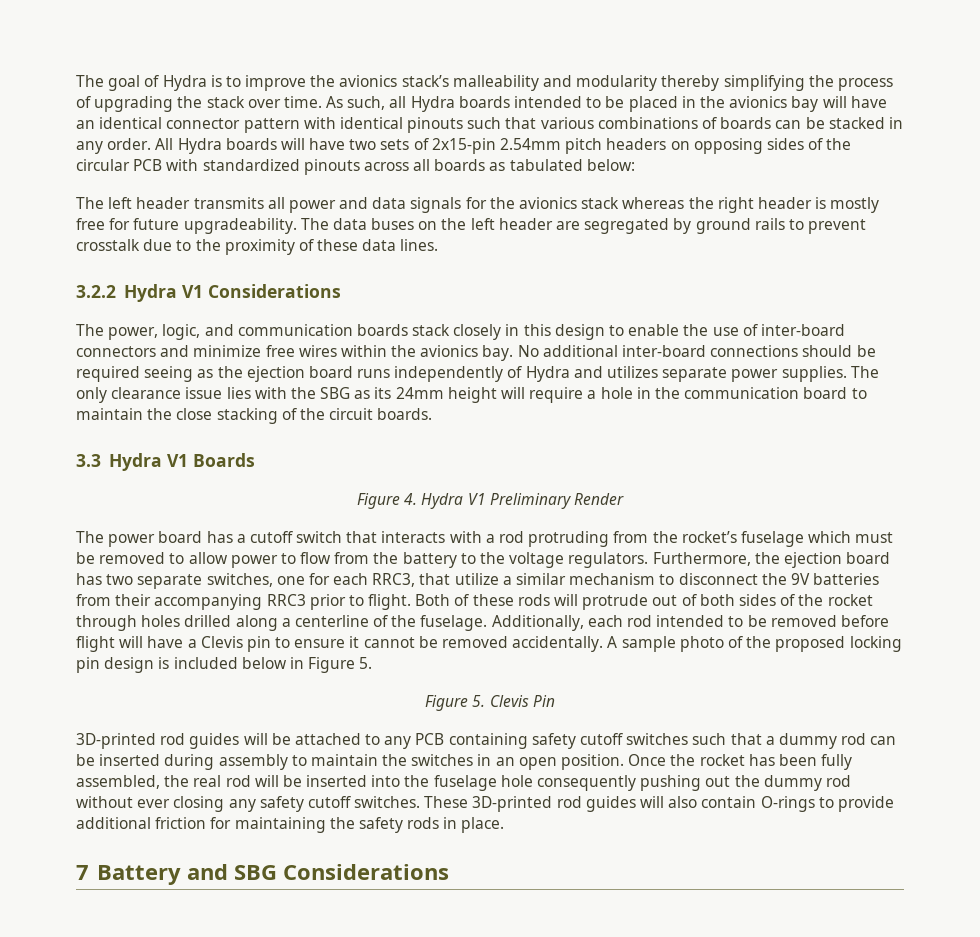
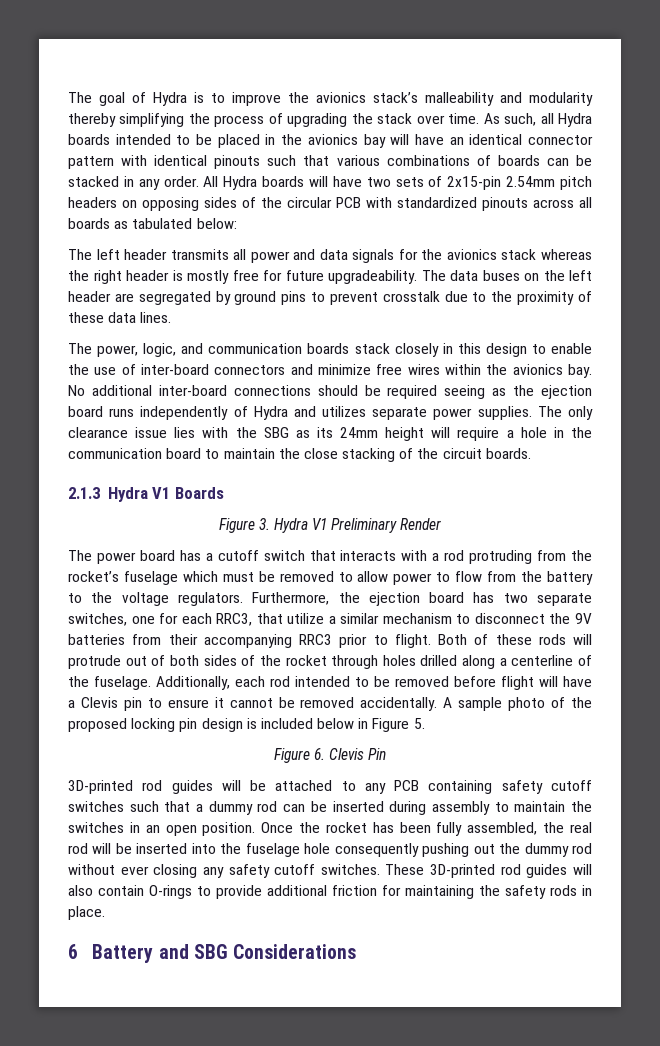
[754,218,785,230] rails -> [281,291,307,305] pins
[76,284,341,302] // 3.2.2 Hydra V1 Considerations -> (172, 317) none
[76,454,101,467] 3.3 -> [68,487,100,499] 2.1.3
[404,493,418,505] 4. -> [258,518,270,530] 3.
[472,695,486,707] 5. -> [313,748,325,760] 6.
[76,865,89,880] 7 -> [68,944,78,959] 6

